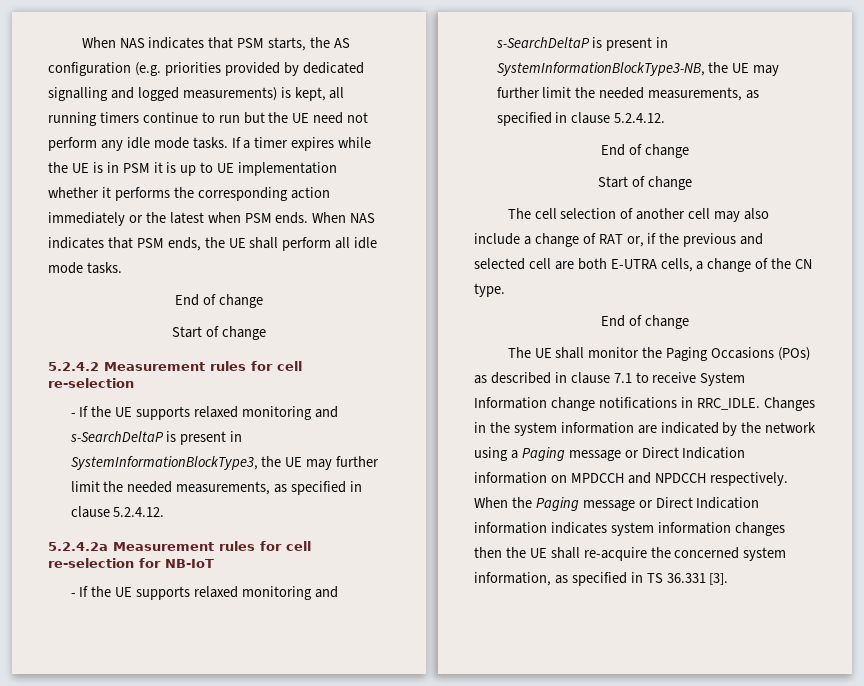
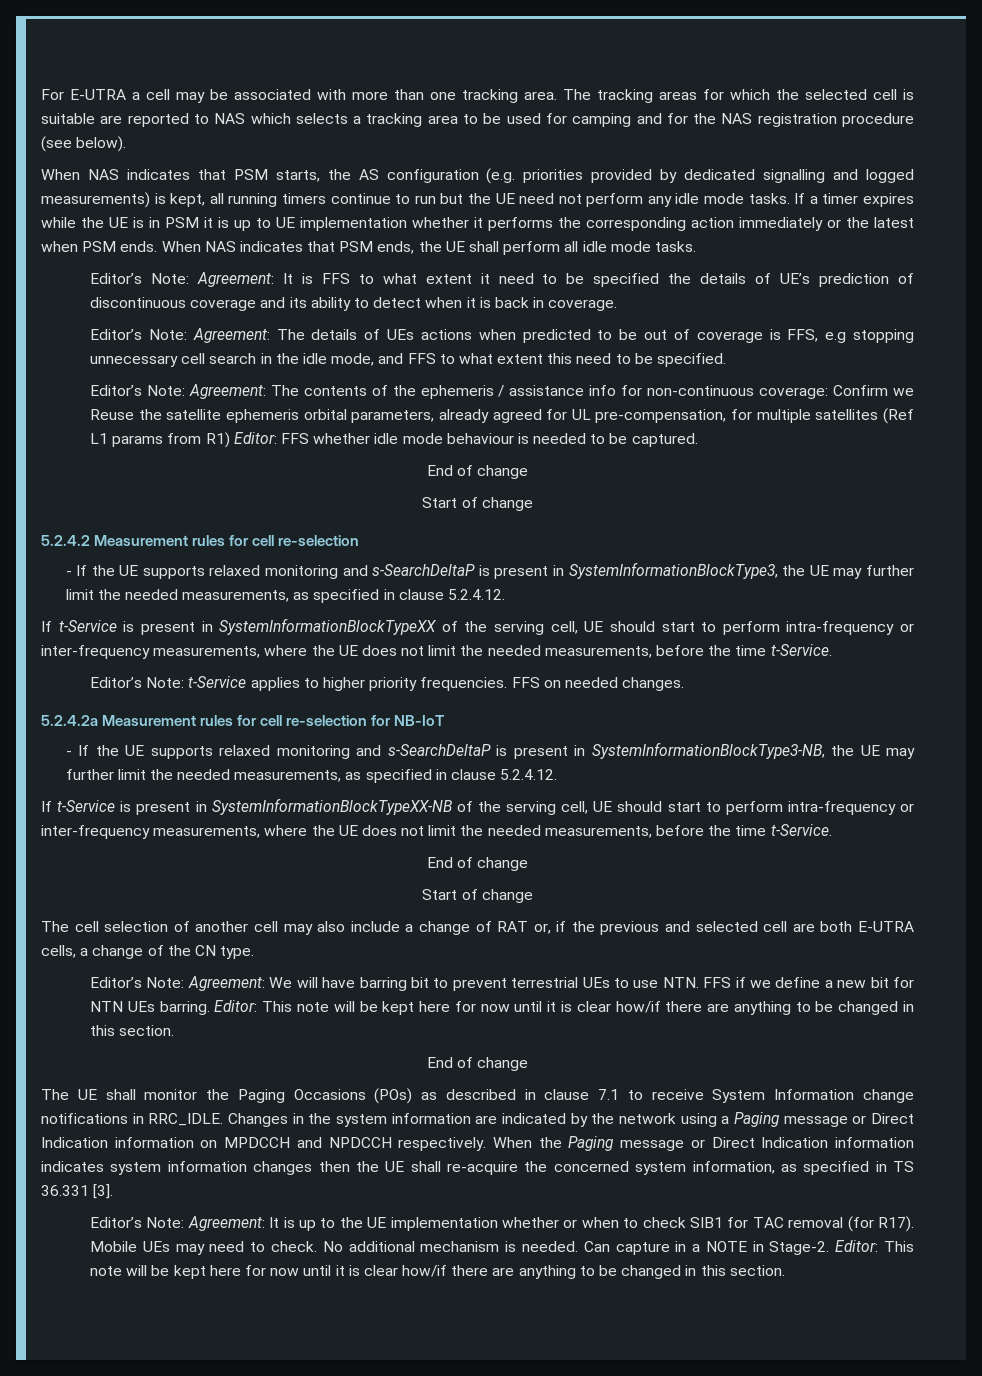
(81, 42) none -> [41,89,914,103] [41,113,914,127] [41,136,127,152] For E-UTRA a cell may be associated with more than one tracking area. The tracking areas for which the selected cell is suitable are reported to NAS which selects a tracking area to be used for camping and for the NAS registration procedure (see below). //
(122, 268) none -> [90,272,914,287] [90,297,618,311] [90,328,914,343] [90,353,727,367] [90,384,914,399] [90,408,915,424] [90,432,698,448] // Editor’s Note: Agreement: It is FFS to what extent it need to be specified the details of UE’s prediction of discontinuous coverage and its ability to detect when it is back in coverage. // Editor’s Note: Agreement: The details of UEs actions when predicted to be out of coverage is FFS, e.g stopping unnecessary cell search in the idle mode, and FFS to what extent this need to be specified. // Editor’s Note: Agreement: The contents of the ephemeris / assistance info for non-continuous coverage: Confirm we Reuse the satellite ephemeris orbital parameters, already agreed for UL pre-compensation, for multiple satellites (Ref L1 params from R1) Editor: FFS whether idle mode behaviour is needed to be captured.
(165, 512) none -> [41,618,914,635] [41,644,832,659] [90,676,685,691] // If t-Service is present in SystemInformationBlockTypeXX of the serving cell, UE should start to perform intra-frequency or inter-frequency measurements, where the UE does not limit the needed measurements, before the time t-Service. // Editor’s Note: t-Service applies to higher priority frequencies. FFS on needed changes.
(666, 118) none -> [41,798,914,815] [41,824,832,839] // If t-Service is present in SystemInformationBlockTypeXX-NB of the serving cell, UE should start to perform intra-frequency or inter-frequency measurements, where the UE does not limit the needed measurements, before the time t-Service.
(505, 290) none -> [90,976,915,991] [90,1000,915,1015] [90,1025,175,1036] // Editor’s Note: Agreement: We will have barring bit to prevent terrestrial UEs to use NTN. FFS if we define a new bit for NTN UEs barring. Editor: This note will be kept here for now until it is clear how/if there are anything to be changed in this section.
(729, 579) none -> [90,1216,914,1232] [90,1240,914,1255] [90,1265,785,1279] // Editor’s Note: Agreement: It is up to the UE implementation whether or when to check SIB1 for TAC removal (for R17). Mobile UEs may need to check. No additional mechanism is needed. Can capture in a NOTE in Stage-2. Editor: This note will be kept here for now until it is clear how/if there are anything to be changed in this section.

